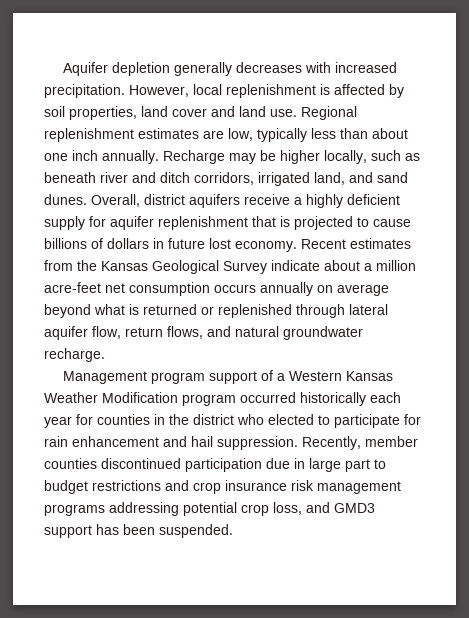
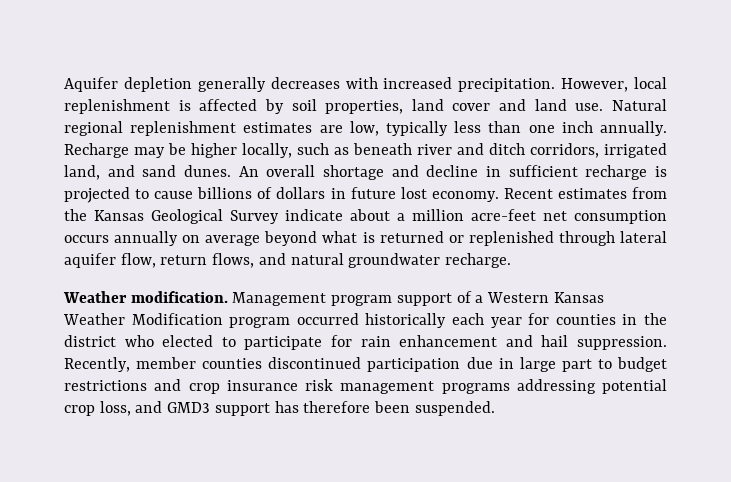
[301,106,357,120] Regional -> [611,99,667,111] [64,121,123,136] Natural regional
[372,128,408,139] about -> (522, 127) none
[91,194,400,208] [44,216,276,230] Overall, district aquifers receive a highly deficient supply for aquifer replenishment that -> [238,165,648,180] An overall shortage and decline in sufficient recharge
(105, 355) none -> [63,291,228,303] Weather modification.
(119, 529) none -> [303,401,371,413] therefore

